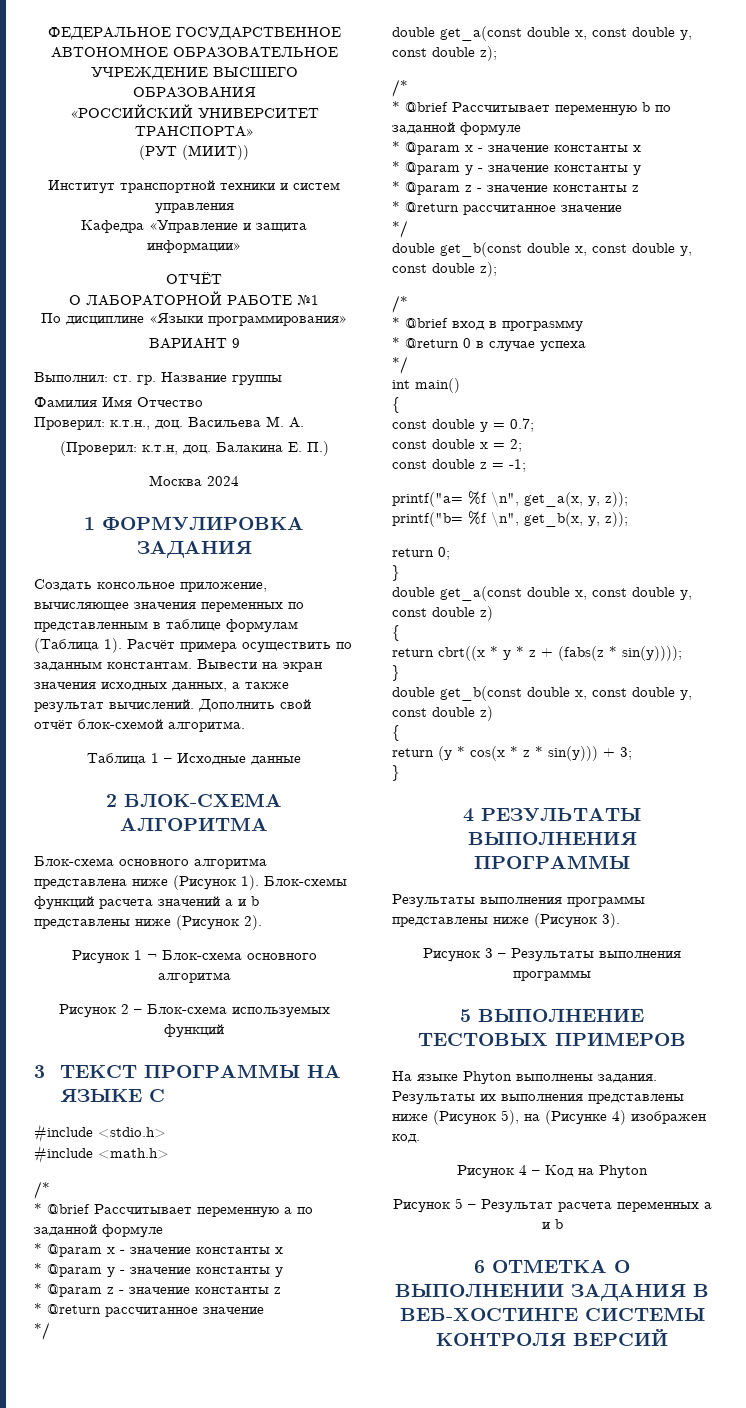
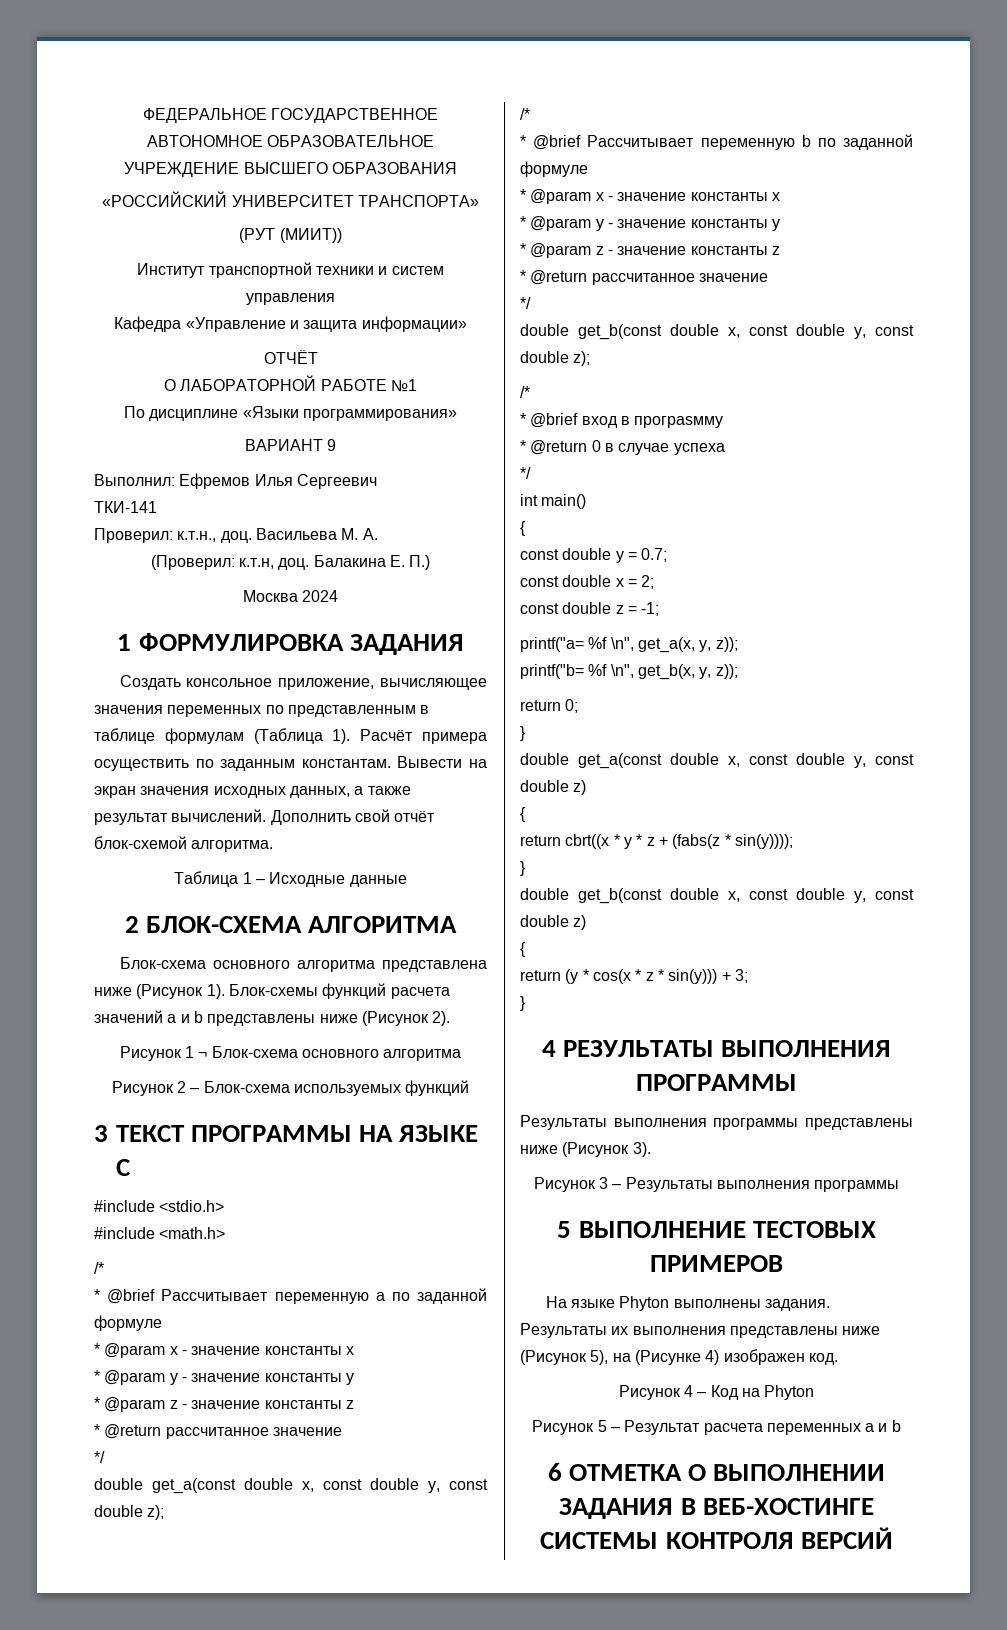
[113,372,282,386] [34,397,203,407] ст. гр. Название группы // Фамилия Имя Отчество -> [179,473,377,489] [94,501,157,513] Ефремов Илья Сергеевич // ТКИ-141

